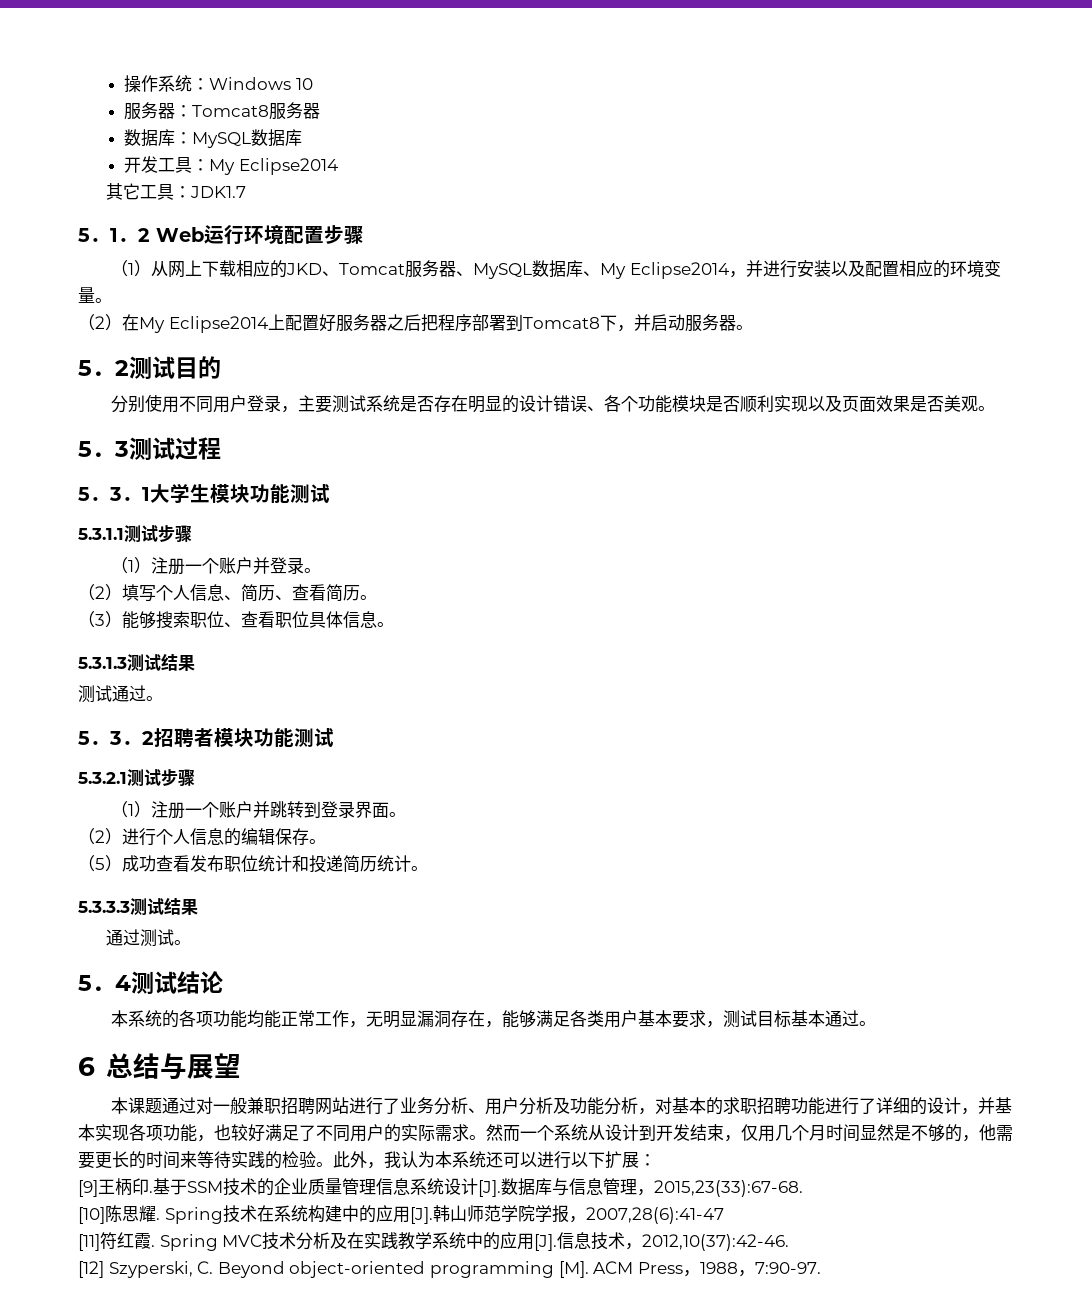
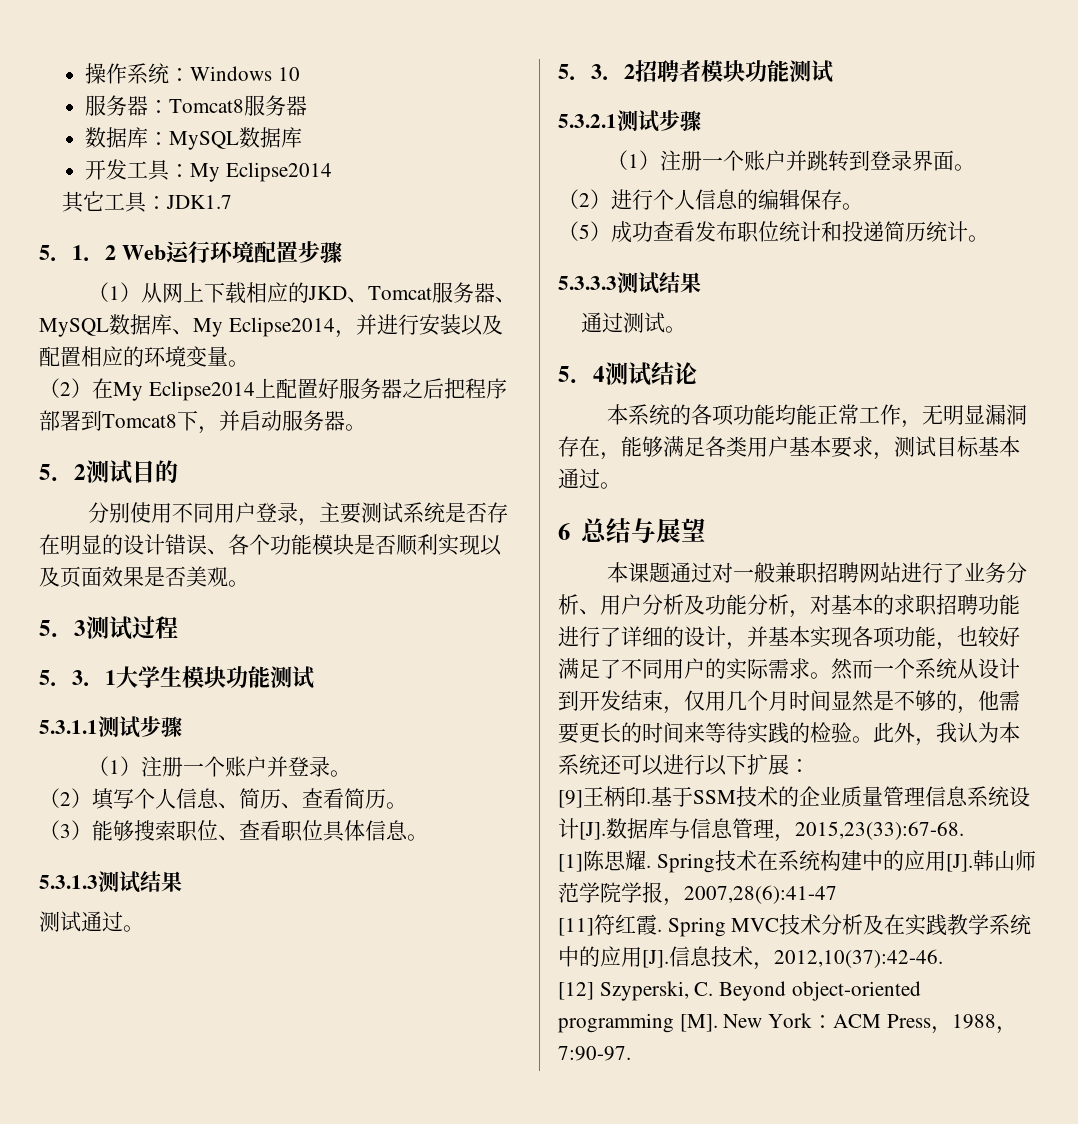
[78,1207,105,1224] [10] -> [558,854,583,872] [1]
(589, 1269) none -> [723,1013,834,1028] New York：

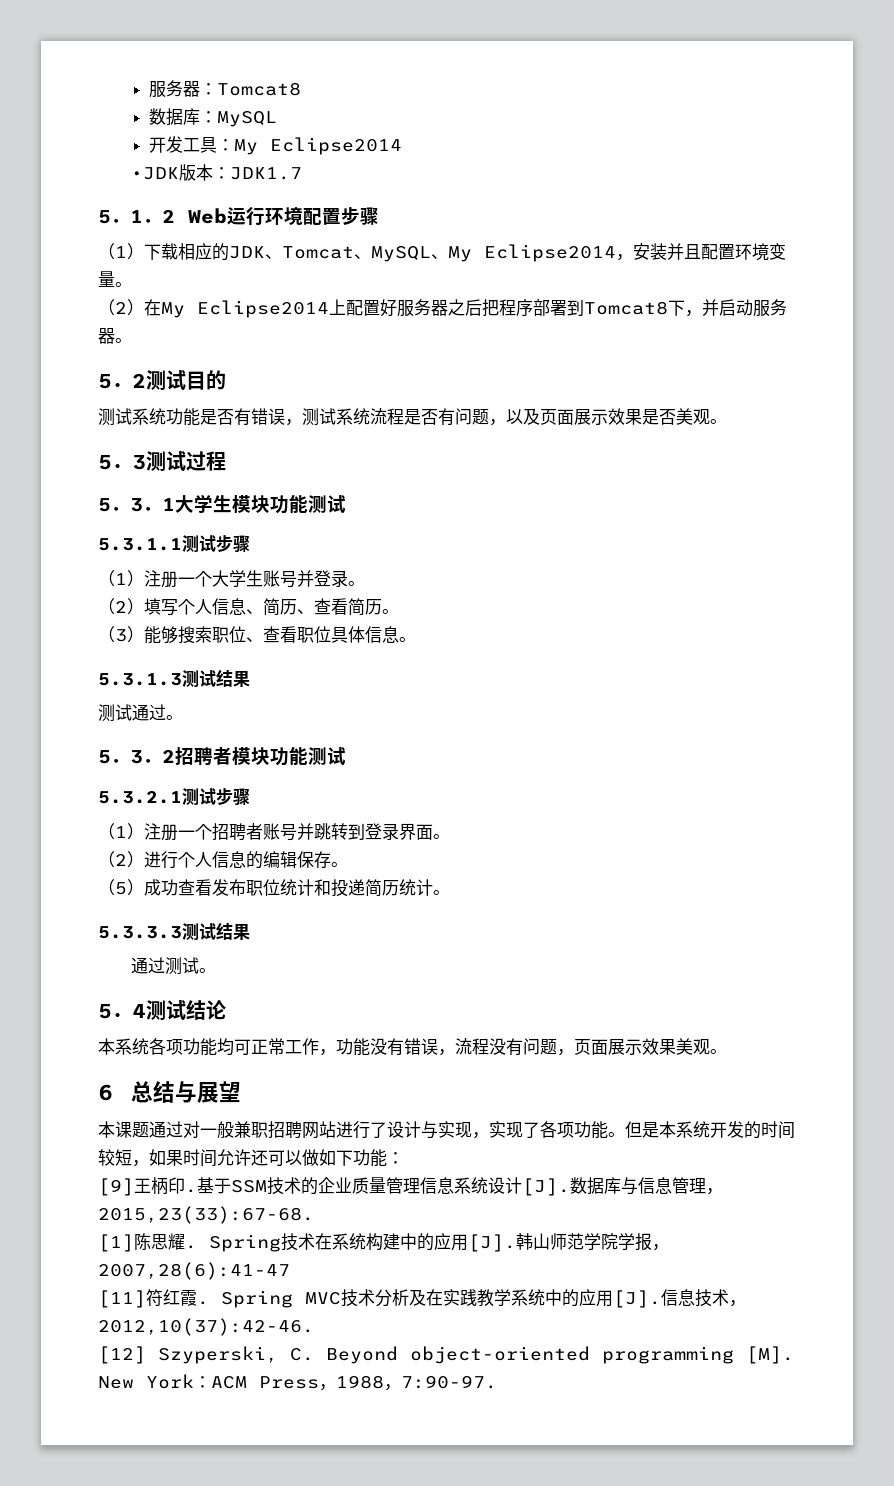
[85,63,300,84] 操作系统：Windows 10 // -> (149, 89) none
[244,95,308,116] 服务器 -> (302, 89) none
[239,127,303,148] 数据库 -> (278, 119) none
[62,191,148,213] 其它工具 -> [130,164,213,181] •JDK版本
[141,282,205,303] 从网上 -> (144, 251) none
[308,282,517,303] [39,314,503,338] [39,346,144,367] JKD、Tomcat服务器、MySQL数据库、My Eclipse2014，并进行安装以及配置相应的 -> [229,243,735,262] JDK、Tomcat、MySQL、My Eclipse2014，安装并且配置
[88,502,509,526] [39,534,480,556] 分别使用不同用户登录，主要测试系统是否存在明显的设计错误、各个功能模块是否顺利实现 -> [98,408,506,426] 测试系统功能是否有错误，测试系统流程是否有问题，
(102, 576) none -> [574,409,608,425] 展示
[225,756,268,777] 账户 -> [212,570,297,588] 大学生账号
[744,150,787,171] 账户 -> [212,823,297,841] 招聘者账号
[670,404,692,425] 的 -> (149, 1046) none
[796,404,818,425] 能 -> [234,1039,251,1055] 可
[922,404,1028,425] [558,436,1020,460] [558,468,600,489] 无明显漏洞存在，能够满足各类用户基本要求，测试目标基本通过 -> [336,1038,710,1056] 功能没有错误，流程没有问题，页面展示效果美观
[964,562,1028,583] [558,594,1020,618] [558,626,1020,650] [558,658,1020,680] [558,690,1020,714] [558,722,1020,746] [558,754,789,776] 业务分析、用户分析及功能分析，对基本的求职招聘功能进行了详细的设计，并基本实现各项功能，也较好满足了不同用户的实际需求。然而一个系统从设计到开发结束，仅用几个月时间显然是不够的，他需要更长的时间来等待实践的检验。此外，我认为本系统还可以进行以下扩展 -> [387,1121,795,1139] [98,1149,387,1167] 设计与实现，实现了各项功能。但是本系统开发的时间较短，如果时间允许还可以做如下功能

